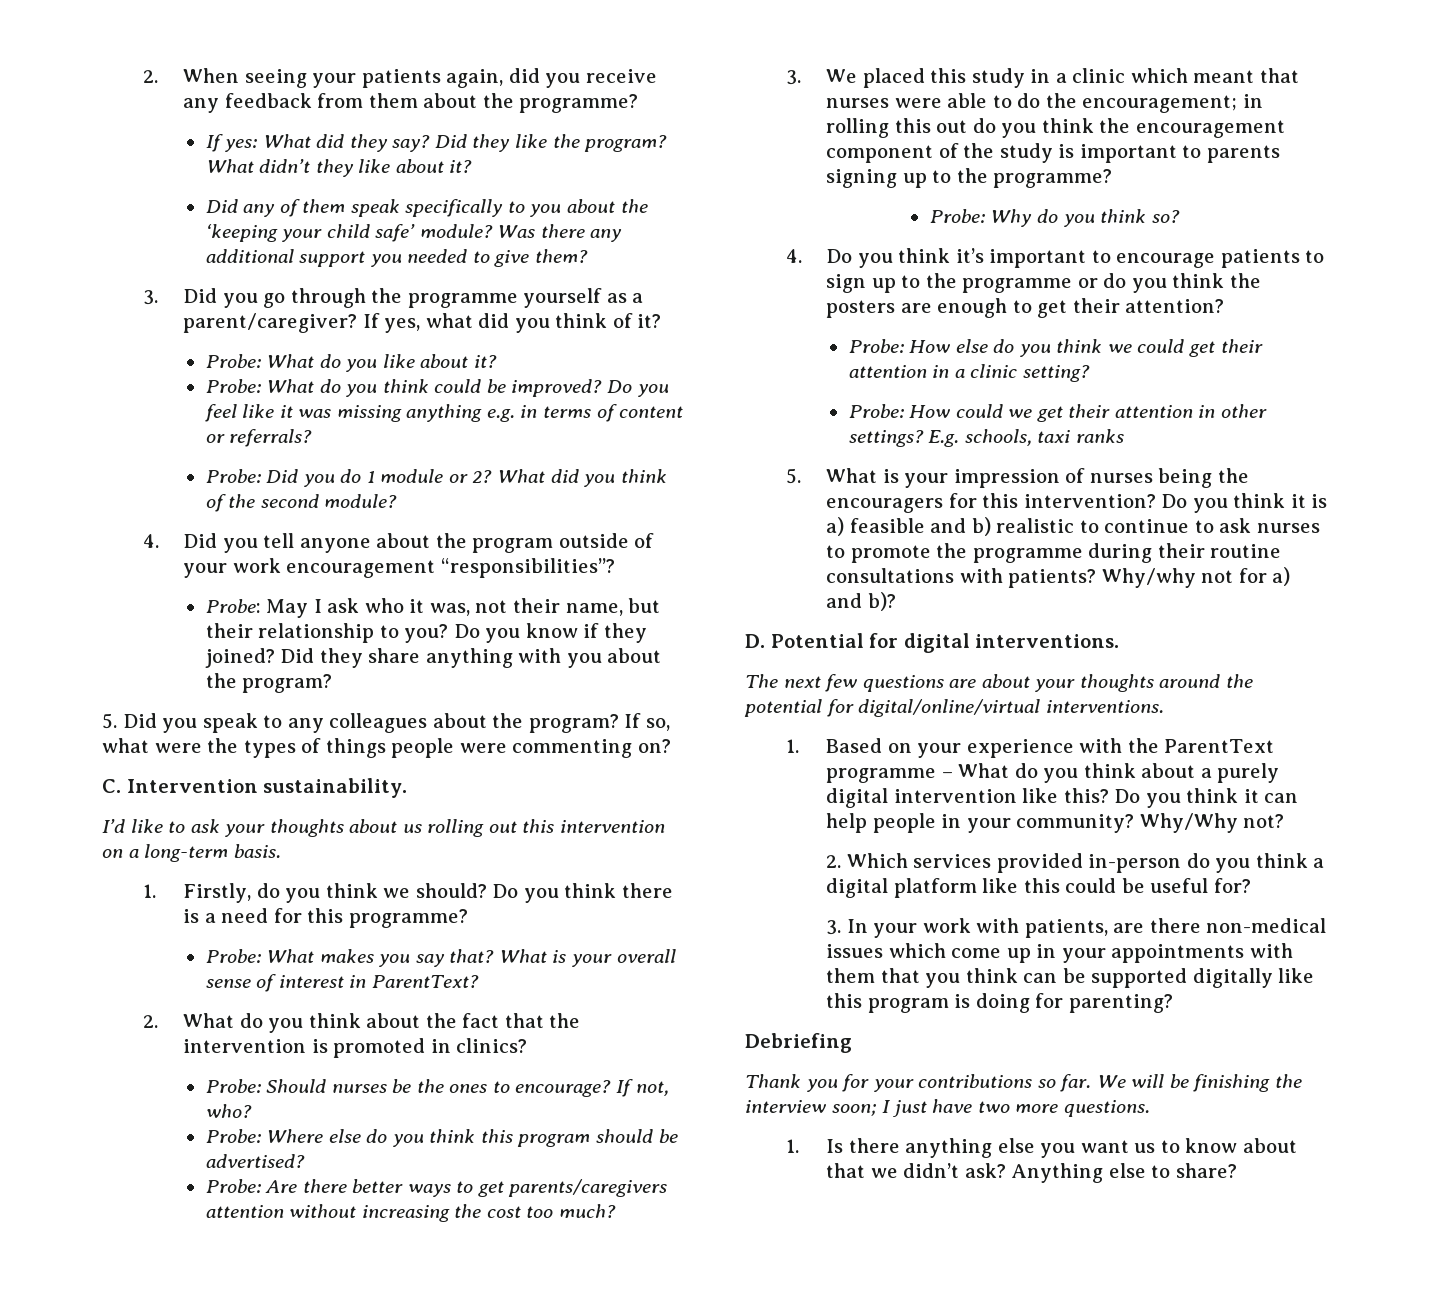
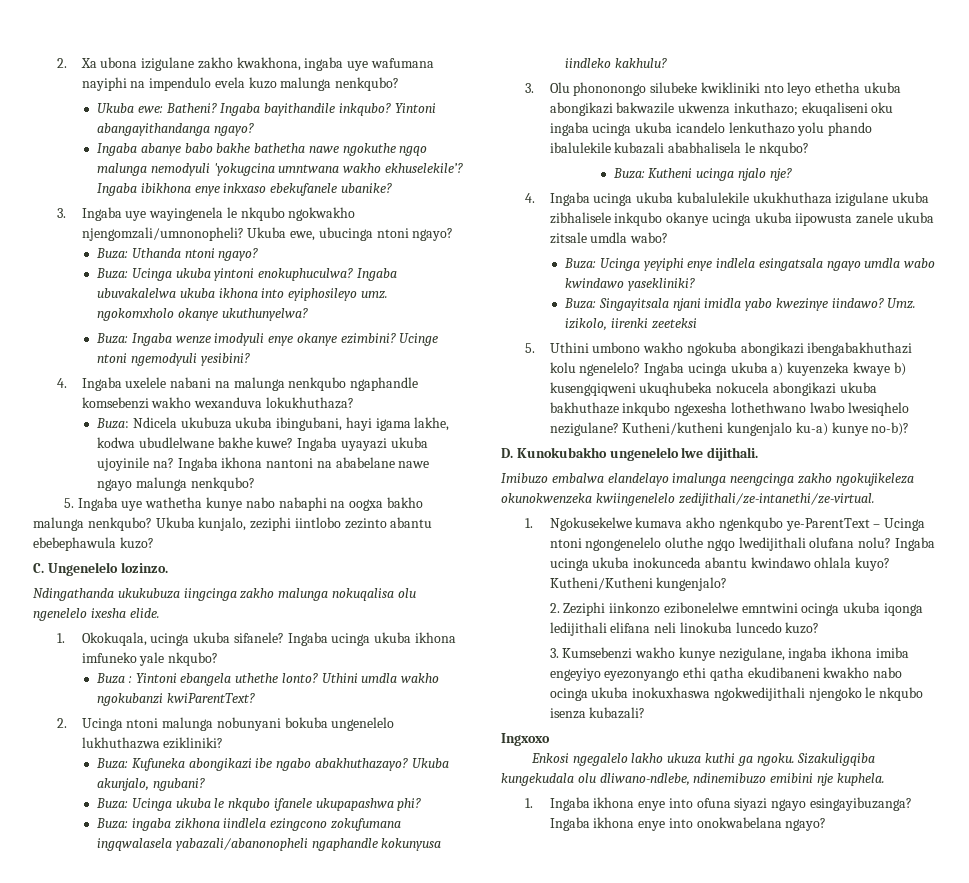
[142,68,657,88] [183,93,639,113] [205,134,668,152] [205,159,473,177] [205,199,648,217] [205,224,623,242] [205,249,588,267] [142,288,644,308] [183,313,662,333] [205,354,497,372] [205,379,669,397] [204,404,684,422] [205,429,313,447] [205,469,667,487] [205,494,398,512] [142,533,655,553] [183,558,615,578] [205,598,661,618] [205,623,648,643] [204,648,662,668] [205,673,333,693] [102,713,670,733] [102,738,671,758] [102,778,408,798] [102,819,665,837] [102,844,281,862] [142,883,674,903] [183,908,468,928] [205,949,676,967] [205,974,479,992] [142,1013,581,1033] [183,1038,528,1058] [205,1079,669,1097] [205,1104,252,1118] [205,1129,678,1147] [205,1154,305,1168] [205,1179,668,1197] [205,1204,616,1222] [785,68,1299,88] [826,93,1263,113] [826,118,1285,138] [826,143,1280,163] [826,168,1113,188] [929,209,1180,227] [785,248,1325,268] [826,273,1262,293] [826,298,1225,318] [848,339,1263,357] [848,364,1090,382] [848,404,1268,422] [848,429,1124,447] [785,468,1249,488] [826,493,1328,513] [826,517,1321,536] [826,543,1282,563] [826,567,1291,588] [826,592,896,611] [745,633,1120,653] [745,674,1253,692] [744,699,1164,717] [785,738,1275,758] [826,763,1280,783] [826,788,1299,808] [826,813,1285,833] [826,853,1325,873] [826,878,1251,898] [826,918,1327,938] [826,943,1293,963] [826,968,1315,988] [826,993,1173,1013] [745,1033,852,1053] [745,1074,1302,1092] [745,1099,1150,1117] [785,1138,1298,1158] [826,1163,1237,1183] 2. When seeing your patients again, did you receive any feedback from them about the programme? // If yes: What did they say? Did they like the program? What didn’t they like about it? // Did any of them speak specifically to you about the ‘keeping your child safe’ module? Was there any additional support you needed to give them? // 3. Did you go through the programme yourself as a parent/caregiver? If yes, what did you think of it? // Probe: What do you like about it? // Probe: What do you think could be improved? Do you feel like it was missing anything e.g. in terms of content or referrals? // Probe: Did you do 1 module or 2? What did you think of the second module? // 4. Did you tell anyone about the program outside of your work encouragement “responsibilities”? // Probe: May I ask who it was, not their name, but their relationship to you? Do you know if they joined? Did they share anything with you about the program? // 5. Did you speak to any colleagues about the program? If so, what were the types of things people were commenting on? // C. Intervention sustainability. // I’d like to ask your thoughts about us rolling out this intervention on a long-term basis. // 1. Firstly, do you think we should? Do you think there is a need for this programme? // Probe: What makes you say that? What is your overall sense of interest in ParentText? // 2. What do you think about the fact that the intervention is promoted in clinics? // Probe: Should nurses be the ones to encourage? If not, who? // Probe: Where else do you think this program should be advertised? // Probe: Are there better ways to get parents/caregivers attention without increasing the cost too much? // 3. We placed this study in a clinic which meant that nurses were able to do the encouragement; in rolling this out do you think the encouragement component of the study is important to parents signing up to the programme? // Probe: Why do you think so? // 4. Do you think it’s important to encourage patients to sign up to the programme or do you think the posters are enough to get their attention? // Probe: How else do you think we could get their attention in a clinic setting? // Probe: How could we get their attention in other settings? E.g. schools, taxi ranks // 5. What is your impression of nurses being the encouragers for this intervention? Do you think it is a) feasible and b) realistic to continue to ask nurses to promote the programme during their routine consultations with patients? Why/why not for a) and b)? // D. Potential for digital interventions. // The next few questions are about your thoughts around the potential for digital/online/virtual interventions. // 1. Based on your experience with the ParentText programme – What do you think about a purely digital intervention like this? Do you think it can help people in your community? Why/Why not? // 2. Which services provided in-person do you think a digital platform like this could be useful for? // 3. In your work with patients, are there non-medical issues which come up in your appointments with them that you think can be supported digitally like this program is doing for parenting? // Debriefing // Thank you for your contributions so far. We will be finishing the interview soon; I just have two more questions. // 1. Is there anything else you want us to know about that we didn’t ask? Anything else to share? -> [57,57,435,71] [81,77,400,91] [96,103,436,116] [96,123,254,136] [96,143,428,156] [96,163,463,176] [96,183,392,196] [57,207,356,221] [81,227,454,241] [95,248,259,261] [95,268,397,281] [96,288,388,301] [96,308,308,321] [95,333,439,346] [96,353,250,366] [57,377,419,391] [81,397,354,409] [95,417,450,431] [96,437,428,451] [96,457,430,471] [96,477,255,491] [63,497,423,511] [33,517,433,531] [33,537,154,551] [33,562,168,576] [33,588,416,601] [33,608,160,621] [57,632,457,646] [81,652,219,666] [95,673,440,686] [96,693,255,706] [57,717,395,731] [81,737,224,749] [95,758,449,771] [96,778,205,791] [95,798,422,811] [95,818,401,831] [96,838,442,851] [564,58,667,68] [525,82,902,96] [549,102,894,116] [549,122,873,136] [549,142,809,156] [612,168,792,181] [525,192,930,206] [549,212,935,226] [549,232,669,244] [563,258,936,271] [564,278,695,291] [563,298,917,311] [564,318,697,331] [525,342,913,356] [549,362,906,376] [549,382,877,396] [549,402,910,416] [549,422,910,436] [501,447,759,461] [501,473,914,486] [501,493,875,506] [525,517,926,531] [549,537,936,551] [549,557,891,571] [549,577,728,591] [549,602,924,616] [549,622,820,636] [549,647,910,661] [549,667,903,681] [549,687,924,701] [549,707,646,719] [501,733,550,746] [530,753,876,766] [501,773,885,786] [525,797,913,811] [549,817,827,831] 2. Xa ubona izigulane zakho kwakhona, ingaba uye wafumana nayiphi na impendulo evela kuzo malunga nenkqubo? // Ukuba ewe: Batheni? Ingaba bayithandile inkqubo? Yintoni abangayithandanga ngayo? // Ingaba abanye babo bakhe bathetha nawe ngokuthe ngqo malunga nemodyuli 'yokugcina umntwana wakho ekhuselekile’? Ingaba ibikhona enye inkxaso ebekufanele ubanike? // 3. Ingaba uye wayingenela le nkqubo ngokwakho njengomzali/umnonopheli? Ukuba ewe, ubucinga ntoni ngayo? // Buza: Uthanda ntoni ngayo? // Buza: Ucinga ukuba yintoni enokuphuculwa? Ingaba ubuvakalelwa ukuba ikhona into eyiphosileyo umz. ngokomxholo okanye ukuthunyelwa? // Buza: Ingaba wenze imodyuli enye okanye ezimbini? Ucinge ntoni ngemodyuli yesibini? // 4. Ingaba uxelele nabani na malunga nenkqubo ngaphandle komsebenzi wakho wexanduva lokukhuthaza? // Buza: Ndicela ukubuza ukuba ibingubani, hayi igama lakhe, kodwa ubudlelwane bakhe kuwe? Ingaba uyayazi ukuba ujoyinile na? Ingaba ikhona nantoni na ababelane nawe ngayo malunga nenkqubo? // 5. Ingaba uye wathetha kunye nabo nabaphi na oogxa bakho malunga nenkqubo? Ukuba kunjalo, zeziphi iintlobo zezinto abantu ebebephawula kuzo? // C. Ungenelelo lozinzo. // Ndingathanda ukukubuza iingcinga zakho malunga nokuqalisa olu ngenelelo ixesha elide. // 1. Okokuqala, ucinga ukuba sifanele? Ingaba ucinga ukuba ikhona imfuneko yale nkqubo? // Buza : Yintoni ebangela uthethe lonto? Uthini umdla wakho ngokubanzi kwiParentText? // 2. Ucinga ntoni malunga nobunyani bokuba ungenelelo lukhuthazwa ezikliniki? // Buza: Kufuneka abongikazi ibe ngabo abakhuthazayo? Ukuba akunjalo, ngubani? // Buza: Ucinga ukuba le nkqubo ifanele ukupapashwa phi? // Buza: ingaba zikhona iindlela ezingcono zokufumana ingqwalasela yabazali/abanonopheli ngaphandle kokunyusa iindleko kakhulu? // 3. Olu phononongo silubeke kwikliniki nto leyo ethetha ukuba abongikazi bakwazile ukwenza inkuthazo; ekuqaliseni oku ingaba ucinga ukuba icandelo lenkuthazo yolu phando ibalulekile kubazali ababhalisela le nkqubo? // Buza: Kutheni ucinga njalo nje? // 4. Ingaba ucinga ukuba kubalulekile ukukhuthaza izigulane ukuba zibhalisele inkqubo okanye ucinga ukuba iipowusta zanele ukuba zitsale umdla wabo? // Buza: Ucinga yeyiphi enye indlela esingatsala ngayo umdla wabo kwindawo yasekliniki? // Buza: Singayitsala njani imidla yabo kwezinye iindawo? Umz. izikolo, iirenki zeeteksi // 5. Uthini umbono wakho ngokuba abongikazi ibengabakhuthazi kolu ngenelelo? Ingaba ucinga ukuba a) kuyenzeka kwaye b) kusengqiqweni ukuqhubeka nokucela abongikazi ukuba bakhuthaze inkqubo ngexesha lothethwano lwabo lwesiqhelo nezigulane? Kutheni/kutheni kungenjalo ku-a) kunye no-b)? // D. Kunokubakho ungenelelo lwe dijithali. // Imibuzo embalwa elandelayo imalunga neengcinga zakho ngokujikeleza okunokwenzeka kwiingenelelo zedijithali/ze-intanethi/ze-virtual. // 1. Ngokusekelwe kumava akho ngenkqubo ye-ParentText – Ucinga ntoni ngongenelelo oluthe ngqo lwedijithali olufana nolu? Ingaba ucinga ukuba inokunceda abantu kwindawo ohlala kuyo? Kutheni/Kutheni kungenjalo? // 2. Zeziphi iinkonzo ezibonelelwe emntwini ocinga ukuba iqonga ledijithali elifana neli linokuba luncedo kuzo? // 3. Kumsebenzi wakho kunye nezigulane, ingaba ikhona imiba engeyiyo eyezonyango ethi qatha ekudibaneni kwakho nabo ocinga ukuba inokuxhaswa ngokwedijithali njengoko le nkqubo isenza kubazali? // Ingxoxo // Enkosi ngegalelo lakho ukuza kuthi ga ngoku. Sizakuligqiba kungekudala olu dliwano-ndlebe, ndinemibuzo emibini nje kuphela. // 1. Ingaba ikhona enye into ofuna siyazi ngayo esingayibuzanga? Ingaba ikhona enye into onokwabelana ngayo?

